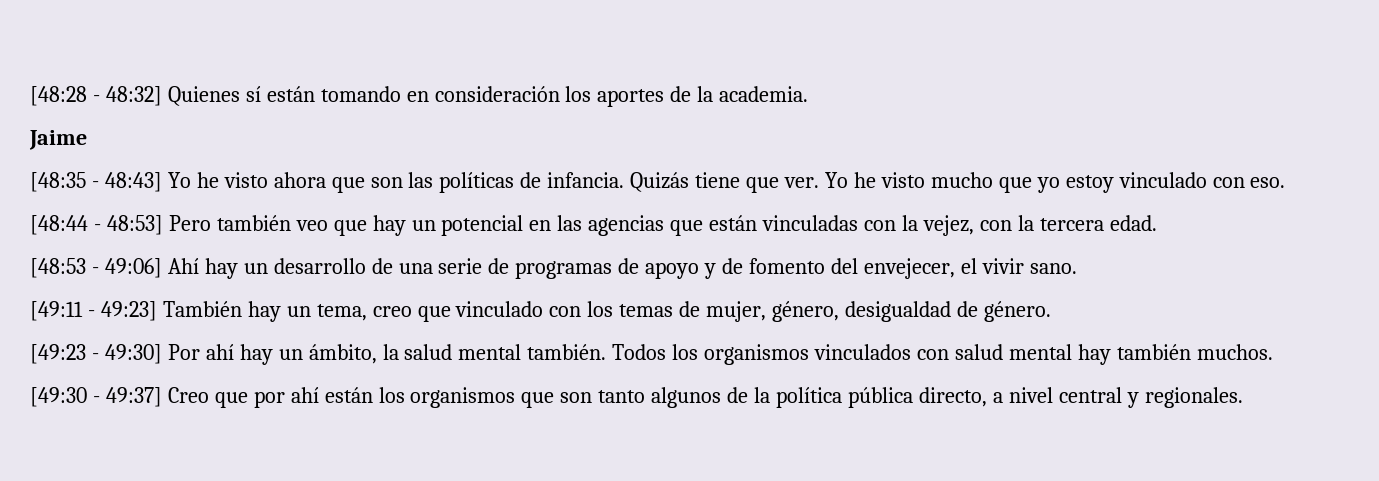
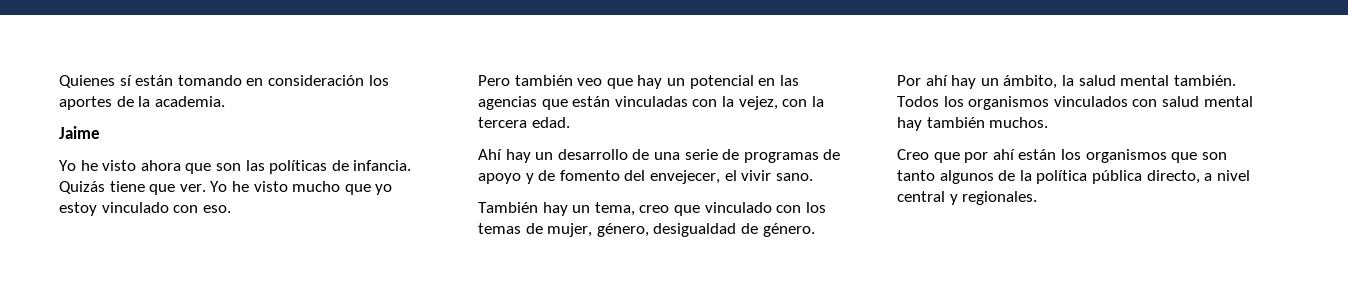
[30,86,162,106] [48:28 - 48:32] -> (59, 81) none
[30,172,162,192] [48:35 - 48:43] -> (100, 132) none
[30,215,163,235] [48:44 - 48:53] -> (231, 209) none
[30,258,162,278] [48:53 - 49:06] -> (570, 122) none
[30,301,157,321] [49:11 - 49:23] -> (813, 177) none
[30,344,162,364] [49:23 - 49:30] -> (815, 230) none
[30,387,162,407] [49:30 - 49:37] -> (1049, 122) none

